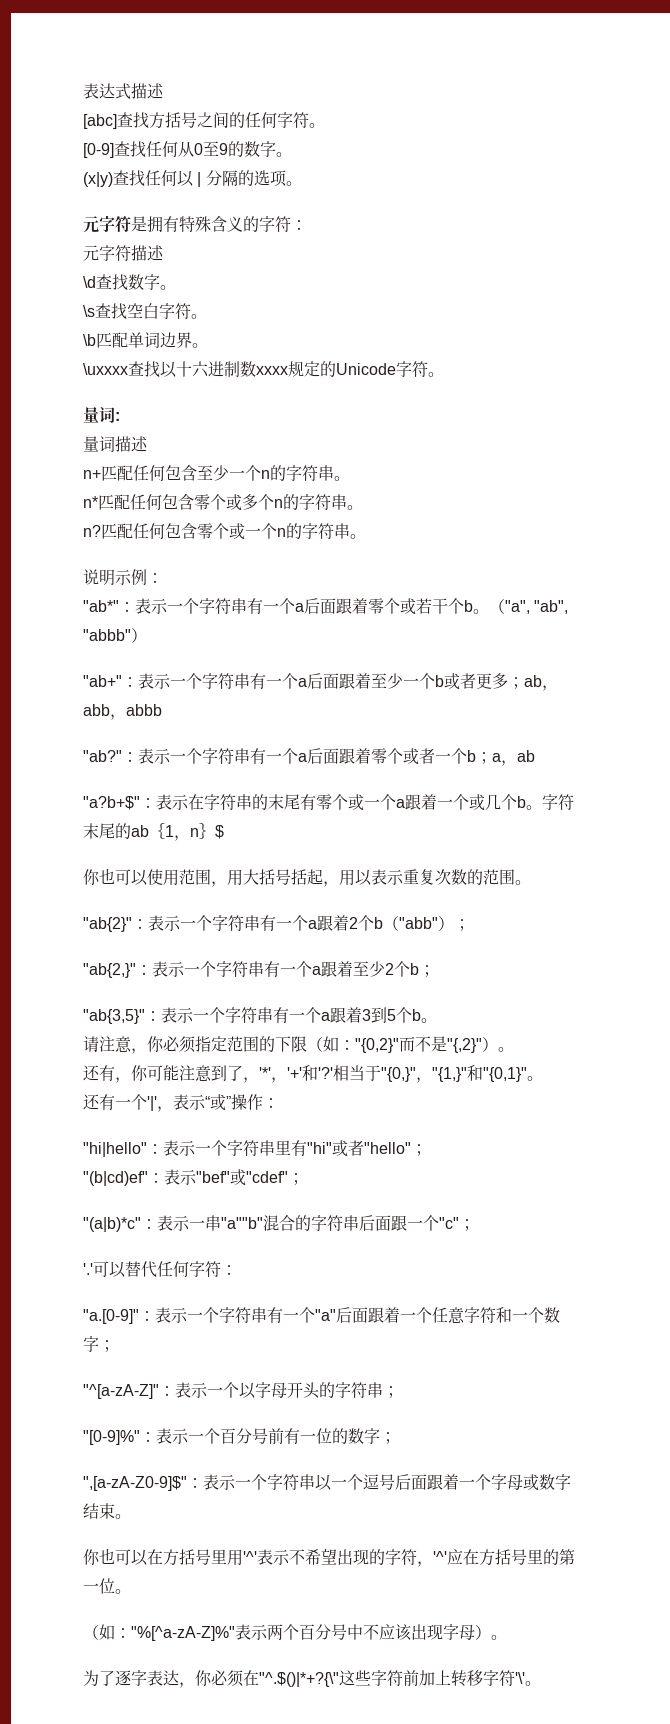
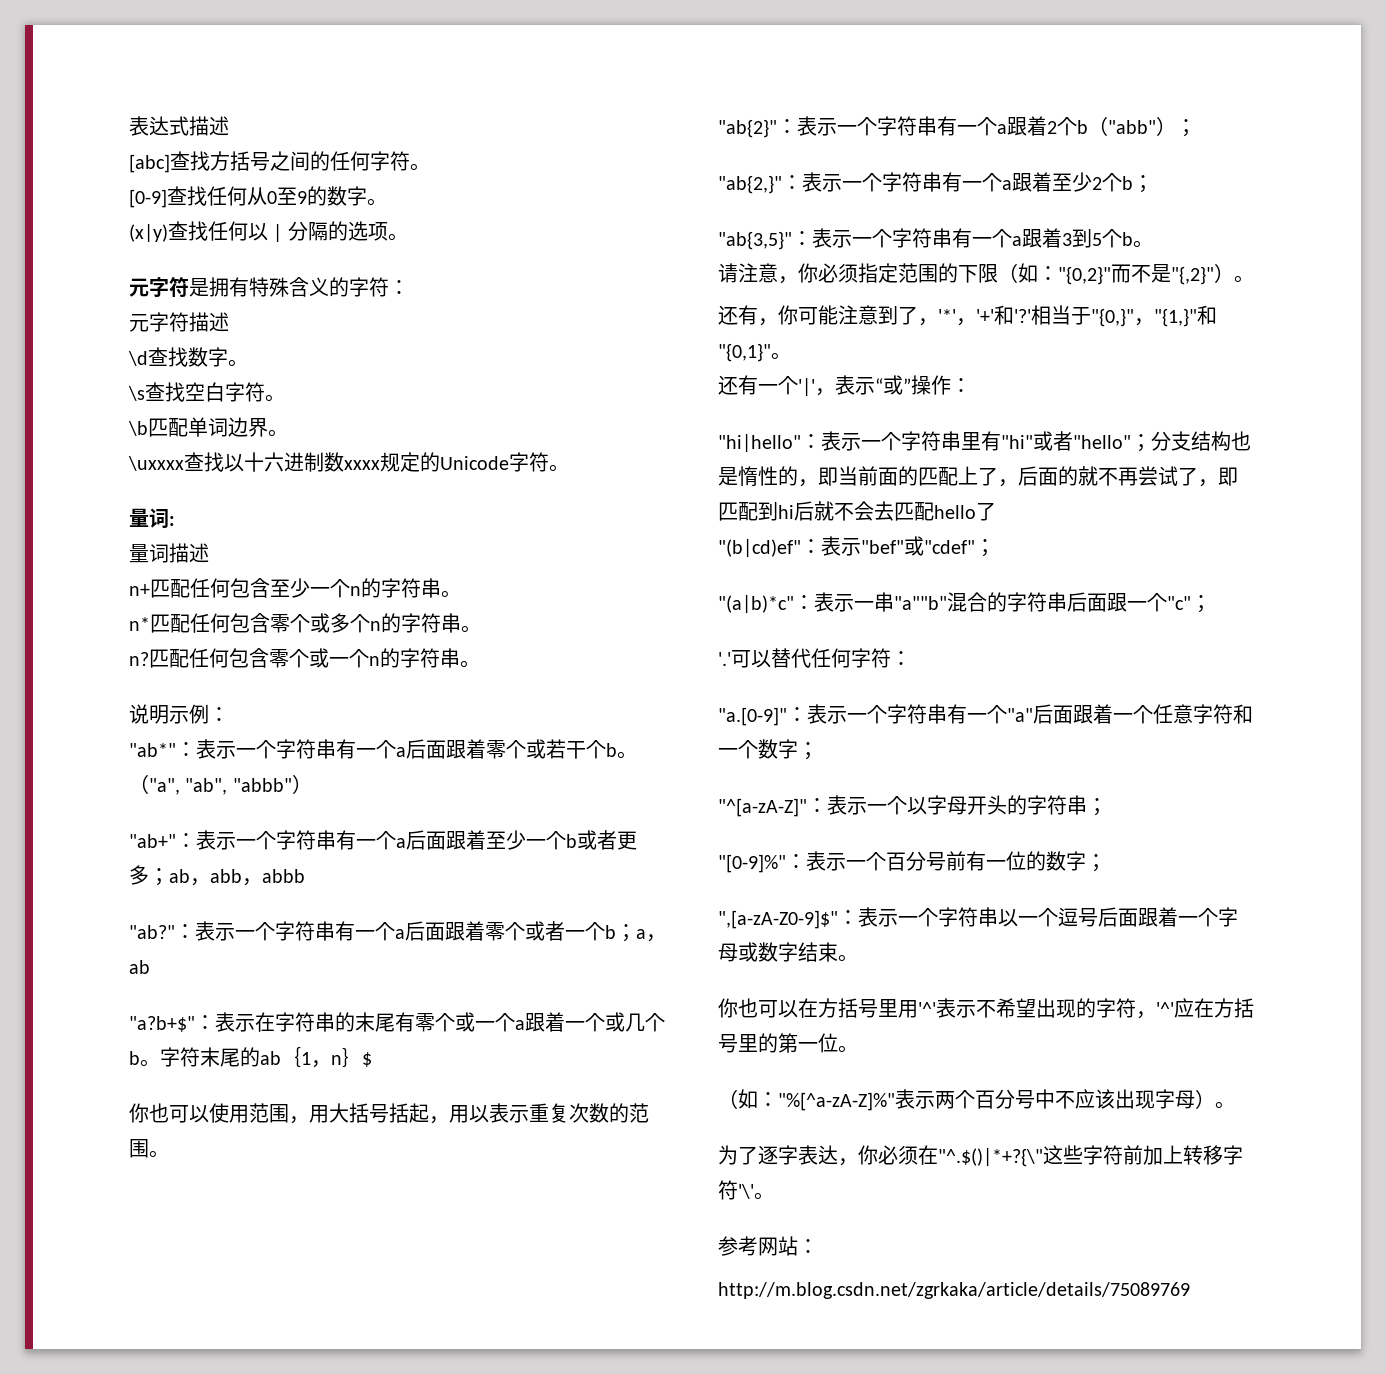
(427, 1150) none -> [1151,431,1251,451] [718,466,1238,487] [718,501,996,521] 分支结构也是惰性的，即当前面的匹配上了，后面的就不再尝试了，即匹配到hi后就不会去匹配hello了
(541, 1683) none -> [718,1236,818,1256] [718,1282,1190,1299] // 参考网站： // http://m.blog.csdn.net/zgrkaka/article/details/75089769

